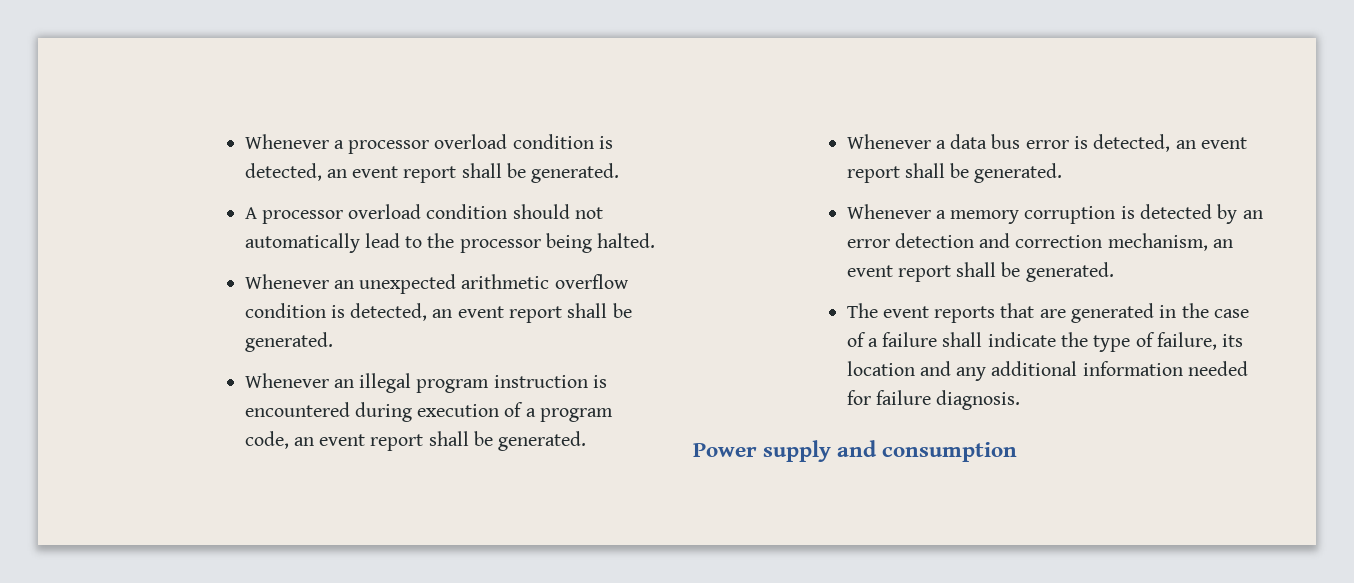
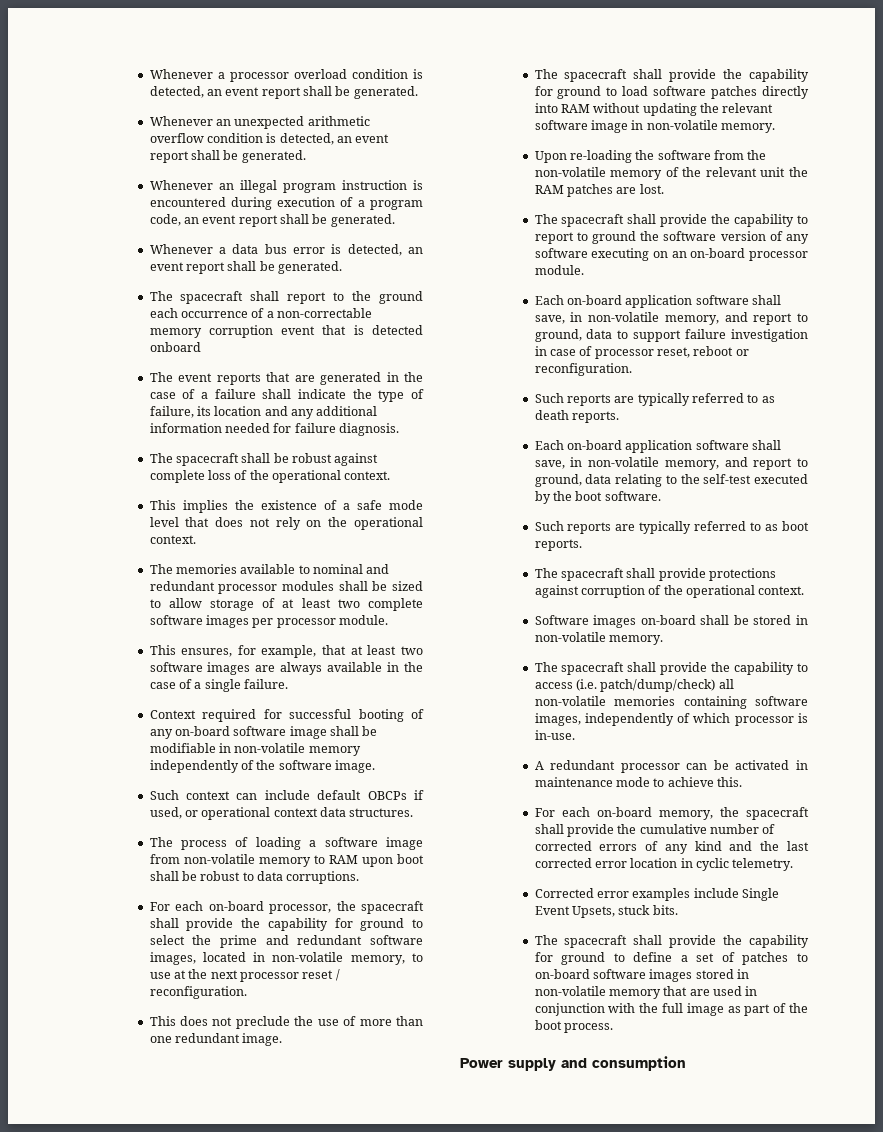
[244,204,603,224] [244,233,656,253] // A processor overload condition should not automatically lead to the processor being halted. -> (418, 92) none
[846,204,1263,224] [846,233,1233,251] [846,262,1114,282] Whenever a memory corruption is detected by an error detection and correction mechanism, an event report shall be generated. -> [149,291,423,304] [149,308,373,318] [149,325,423,338] [149,342,201,352] The spacecraft shall report to the ground each occurrence of a non-correctable memory corruption event that is detected onboard
(1021, 400) none -> [149,453,379,466] [149,470,391,483] [149,500,423,513] [149,517,423,530] [149,535,196,544] [149,564,390,574] [149,581,424,594] [149,598,423,611] [149,615,389,628] [149,645,423,658] [149,662,423,675] [149,679,289,692] [149,709,424,722] [149,726,378,739] [149,743,361,756] [149,760,376,773] [149,790,424,800] [149,807,414,820] [149,837,423,850] [149,854,424,867] [149,871,360,884] [149,901,424,914] [149,918,424,931] [149,935,423,948] [149,952,423,965] [149,969,340,982] [149,986,247,999] [149,1016,423,1029] [149,1033,283,1046] [534,69,809,82] [534,86,809,99] [534,103,774,116] [534,120,776,133] [534,150,767,163] [534,167,808,180] [534,184,664,197] [534,214,808,227] [534,231,809,244] [534,248,808,261] [534,265,584,275] [534,295,782,308] [534,312,808,325] [534,329,808,342] [534,346,749,359] [534,363,632,376] [534,393,775,406] [534,410,619,423] [534,440,782,453] [534,457,808,470] [534,474,808,487] [534,491,661,504] [534,521,809,534] [534,539,582,551] [534,568,777,581] [534,585,805,598] [534,615,808,628] [534,632,663,645] [534,662,808,675] [534,679,734,692] [534,696,808,709] [534,713,808,726] [534,730,575,740] [534,760,808,773] [534,777,743,787] [534,807,809,820] [534,824,776,837] [534,841,809,854] [534,858,794,871] [534,888,780,901] [534,905,678,918] [534,935,809,948] [534,952,808,965] [534,969,750,982] [534,986,758,999] [534,1003,808,1016] [534,1020,613,1033] // The spacecraft shall be robust against complete loss of the operational context. // This implies the existence of a safe mode level that does not rely on the operational context. // The memories available to nominal and redundant processor modules shall be sized to allow storage of at least two complete software images per processor module. // This ensures, for example, that at least two software images are always available in the case of a single failure. // Context required for successful booting of any on-board software image shall be modifiable in non-volatile memory independently of the software image. // Such context can include default OBCPs if used, or operational context data structures. // The process of loading a software image from non-volatile memory to RAM upon boot shall be robust to data corruptions. // For each on-board processor, the spacecraft shall provide the capability for ground to select the prime and redundant software images, located in non-volatile memory, to use at the next processor reset / reconfiguration. // This does not preclude the use of more than one redundant image. // The spacecraft shall provide the capability for ground to load software patches directly into RAM without updating the relevant software image in non-volatile memory. // Upon re-loading the software from the non-volatile memory of the relevant unit the RAM patches are lost. // The spacecraft shall provide the capability to report to ground the software version of any software executing on an on-board processor module. // Each on-board application software shall save, in non-volatile memory, and report to ground, data to support failure investigation in case of processor reset, reboot or reconfiguration. // Such reports are typically referred to as death reports. // Each on-board application software shall save, in non-volatile memory, and report to ground, data relating to the self-test executed by the boot software. // Such reports are typically referred to as boot reports. // The spacecraft shall provide protections against corruption of the operational context. // Software images on-board shall be stored in non-volatile memory. // The spacecraft shall provide the capability to access (i.e. patch/dump/check) all non-volatile memories containing software images, independently of which processor is in-use. // A redundant processor can be activated in maintenance mode to achieve this. // For each on-board memory, the spacecraft shall provide the cumulative number of corrected errors of any kind and the last corrected error location in cyclic telemetry. // Corrected error examples include Single Event Upsets, stuck bits. // The spacecraft shall provide the capability for ground to define a set of patches to on-board software images stored in non-volatile memory that are used in conjunction with the full image as part of the boot process.

